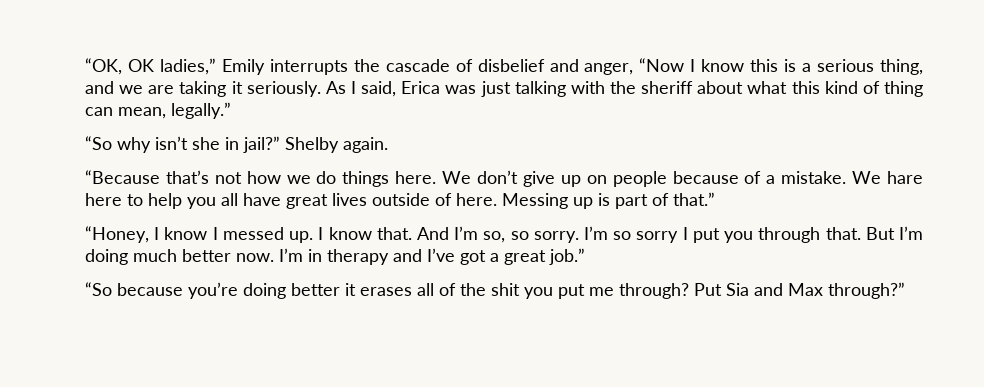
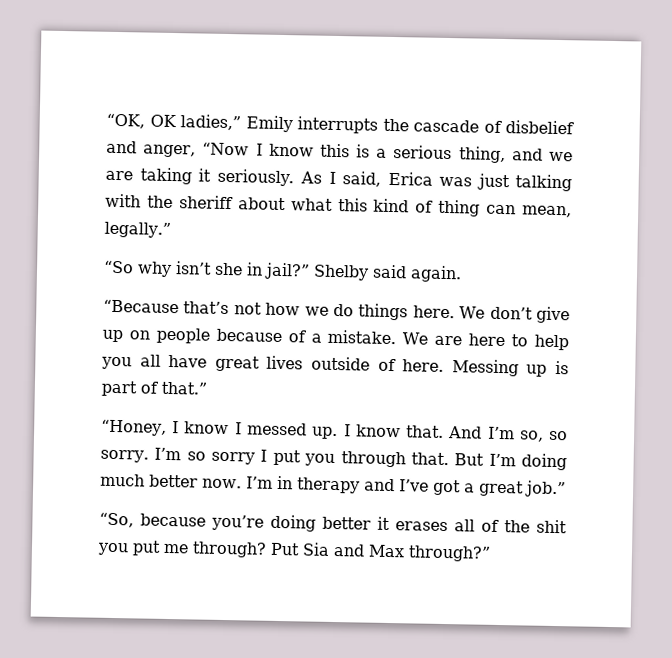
(339, 145) none -> [372,264,407,279] said
[887,171,924,184] hare -> [434,335,463,346] are
[85,282,112,296] “So -> [99,512,134,528] “So,

